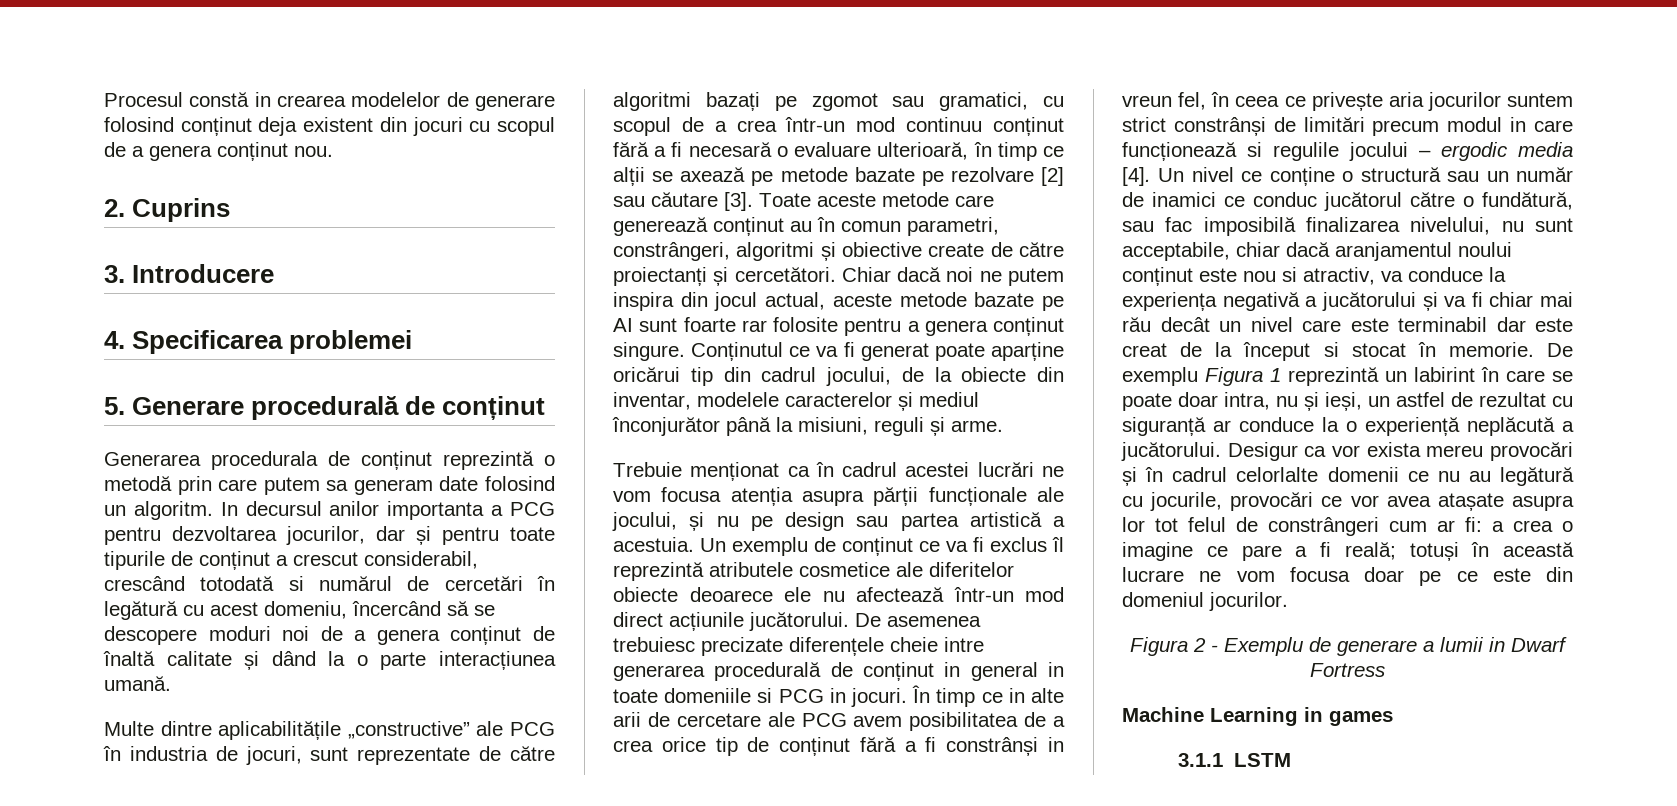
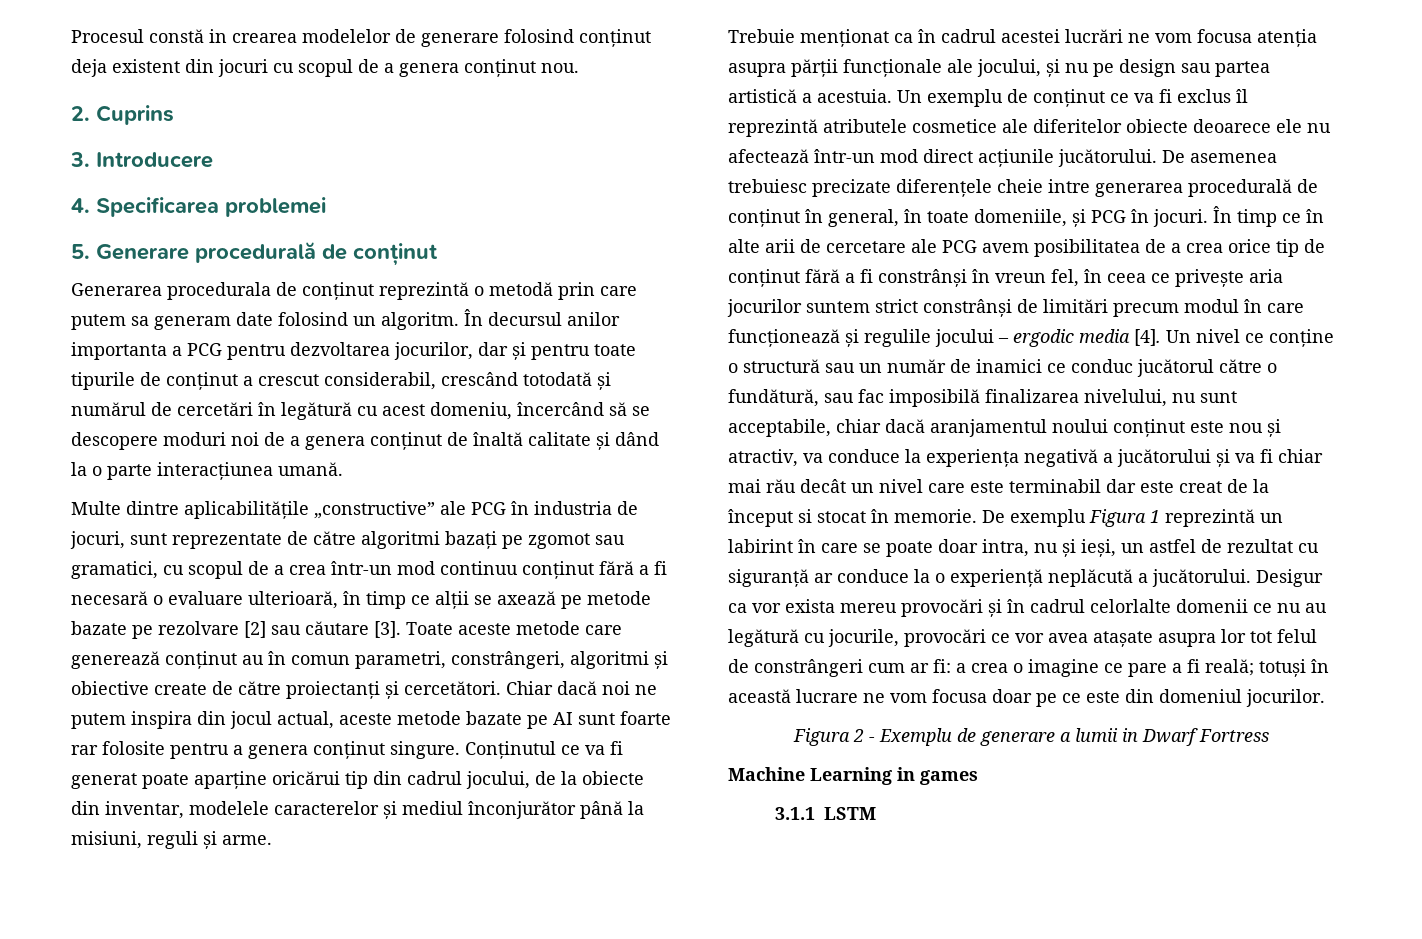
[220,502,238,516] In -> [464,309,483,326] În
[288,576,304,591] si -> [597,372,611,390] și
[944,662,1064,681] [613,688,846,703] in general in toate domeniile si PCG in -> [805,209,1149,227] în general, în toate domeniile, și PCG în
[1008,688,1025,703] in -> [1306,209,1324,223] în
[1048,737,1064,752] in -> [972,269,990,283] în
[1510,117,1527,132] in -> [1244,299,1262,313] în
[1247,142,1262,157] si -> [845,329,859,347] și
[1282,267,1297,282] si -> [1267,419,1281,437] și

